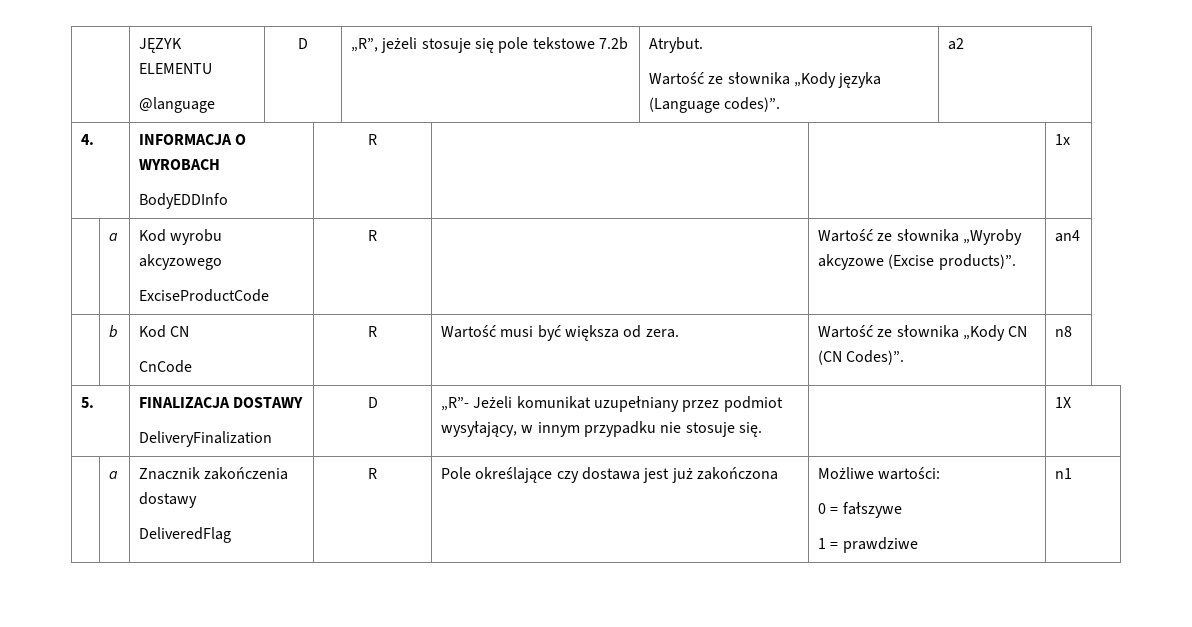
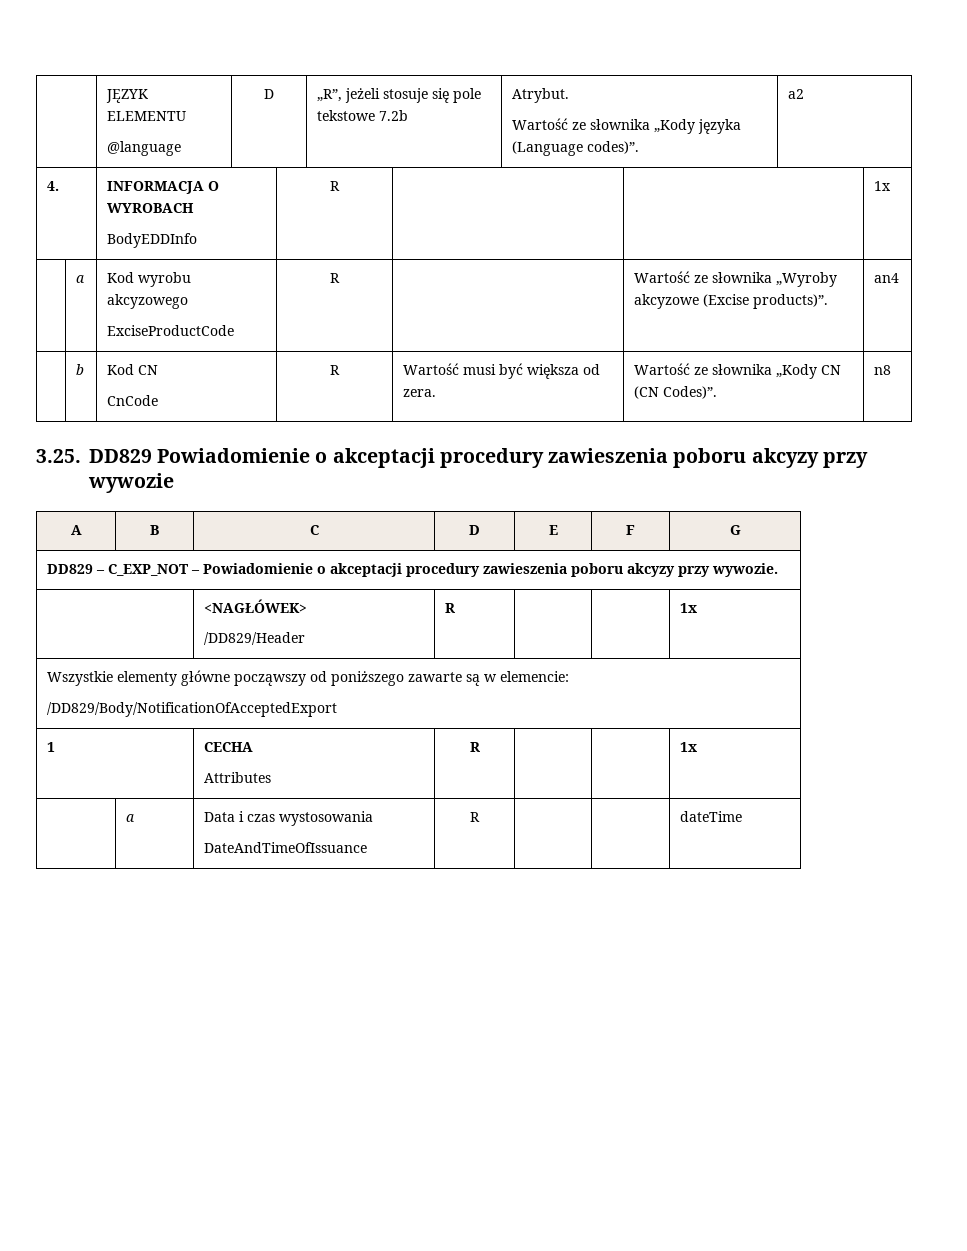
[81,397,95,408] [139,397,304,408] [139,431,273,447] [367,397,378,408] [441,396,783,412] [441,421,763,437] [1055,397,1072,408] [109,471,119,479] [139,467,289,480] [139,492,198,508] [139,527,232,543] [368,468,377,479] [441,467,779,483] [818,467,941,480] [818,502,902,518] [818,537,918,553] [1055,468,1073,479] // 5. | FINALIZACJA DOSTAWY // DeliveryFinalization | D | „R”- Jeżeli komunikat uzupełniany przez podmiot wysyłający, w innym przypadku nie stosuje się. | | 1X // | a | Znacznik zakończenia dostawy // DeliveredFlag | R | Pole określające czy dostawa jest już zakończona | Możliwe wartości: // 0 = fałszywe // 1 = prawdziwe | n1 -> [36,448,868,468] [87,473,174,493] [70,525,82,535] [150,525,159,535] [309,525,319,535] [469,525,480,535] [548,525,558,535] [626,525,635,535] [729,525,741,535] [46,563,778,577] [203,599,307,613] [203,632,305,645] [444,603,455,613] [679,603,697,613] [46,670,569,686] [46,702,337,717] [46,742,55,752] [203,742,253,752] [203,772,271,783] [469,742,480,752] [679,742,697,752] [125,814,135,822] [203,811,373,826] [203,842,367,853] [470,812,480,822] [679,811,742,822] // 3.25. DD829 Powiadomienie o akceptacji procedury zawieszenia poboru akcyzy przy wywozie // A | B | C | D | E | F | G // DD829 – C_EXP_NOT – Powiadomienie o akceptacji procedury zawieszenia poboru akcyzy przy wywozie. // | <NAGŁÓWEK> // /DD829/Header | R | | | 1x // Wszystkie elementy główne począwszy od poniższego zawarte są w elemencie: // /DD829/Body/NotificationOfAcceptedExport // 1 | CECHA // Attributes | R | | | 1x // | a | Data i czas wystosowania // DateAndTimeOfIssuance | R | | | dateTime

